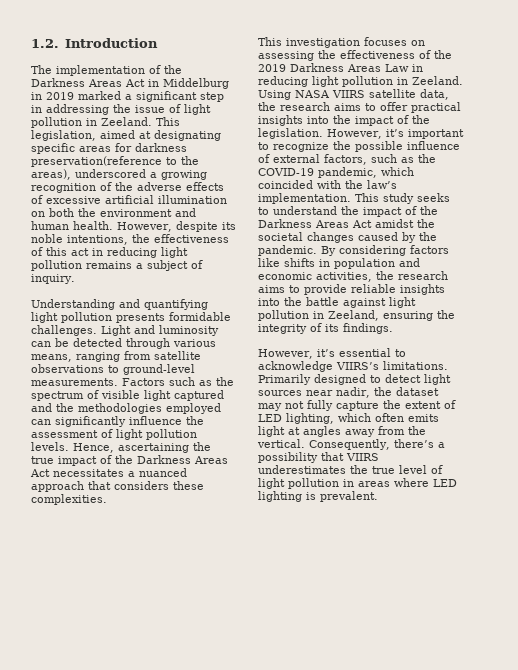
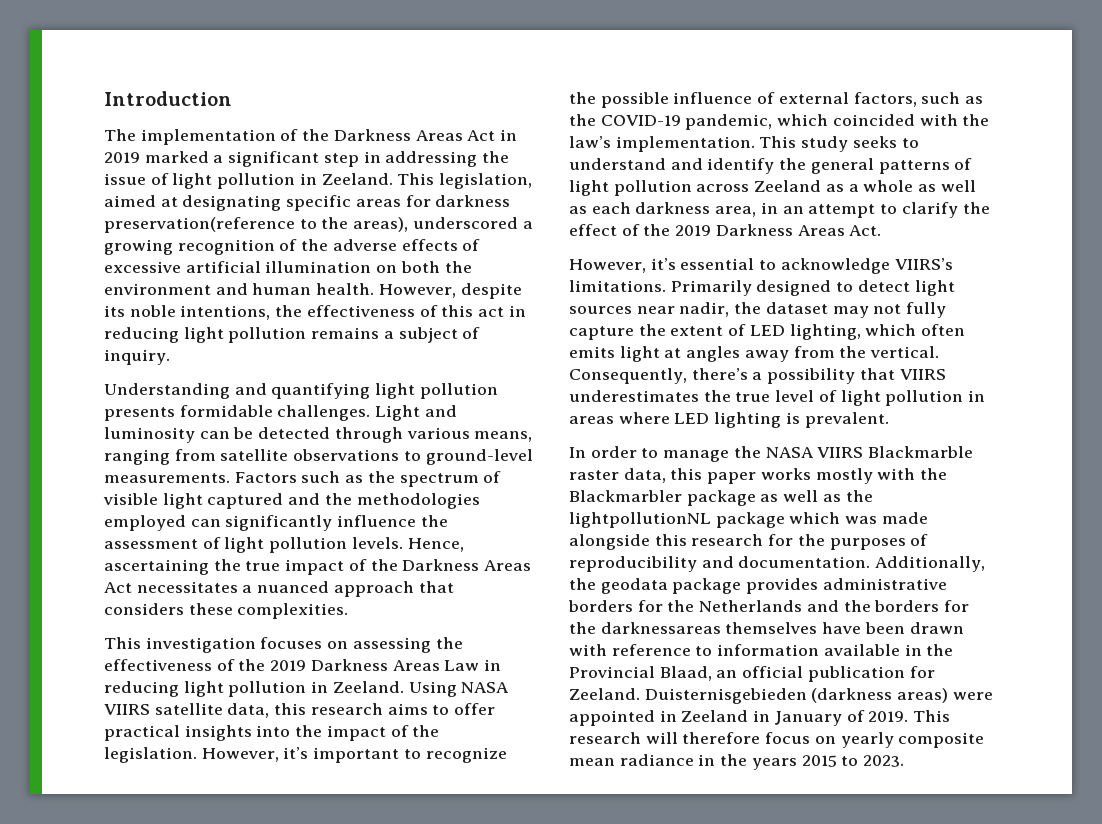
[31,39,59,48] 1.2. -> (104, 98) none
[163,78,229,89] [31,92,42,100] Middelburg in -> (518, 135) none
[258,102,276,111] the -> [274,703,307,715] this
[341,206,438,217] [258,219,435,228] [258,232,437,243] [258,245,449,256] [258,258,420,269] [258,271,448,282] [258,284,445,295] [258,297,416,308] [258,310,455,321] [258,323,393,334] the impact of the Darkness Areas Act amidst the societal changes caused by the pandemic. By considering factors like shifts in population and economic activities, the research aims to provide reliable insights into the battle against light pollution in Zeeland, ensuring the integrity of its findings. -> [670,158,973,174] [569,180,976,196] [569,202,990,218] [569,224,882,236] and identify the general patterns of light pollution across Zeeland as a whole as well as each darkness area, in an attempt to clarify the effect of the 2019 Darkness Areas Act.
(378, 496) none -> [569,446,974,462] [569,468,948,484] [569,490,873,506] [569,512,928,528] [569,534,929,550] [569,556,986,572] [569,578,947,594] [568,600,970,612] [569,622,964,634] [569,644,954,656] [569,666,935,682] [569,688,993,704] [569,710,951,726] [569,732,985,748] [569,754,905,770] // In order to manage the NASA VIIRS Blackmarble raster data, this paper works mostly with the Blackmarbler package as well as the lightpollutionNL package which was made alongside this research for the purposes of reproducibility and documentation. Additionally, the geodata package provides administrative borders for the Netherlands and the borders for the darknessareas themselves have been drawn with reference to information available in the Provincial Blaad, an official publication for Zeeland. Duisternisgebieden (darkness areas) were appointed in Zeeland in January of 2019. This research will therefore focus on yearly composite mean radiance in the years 2015 to 2023.

